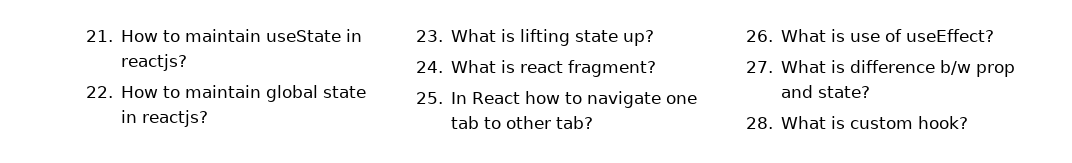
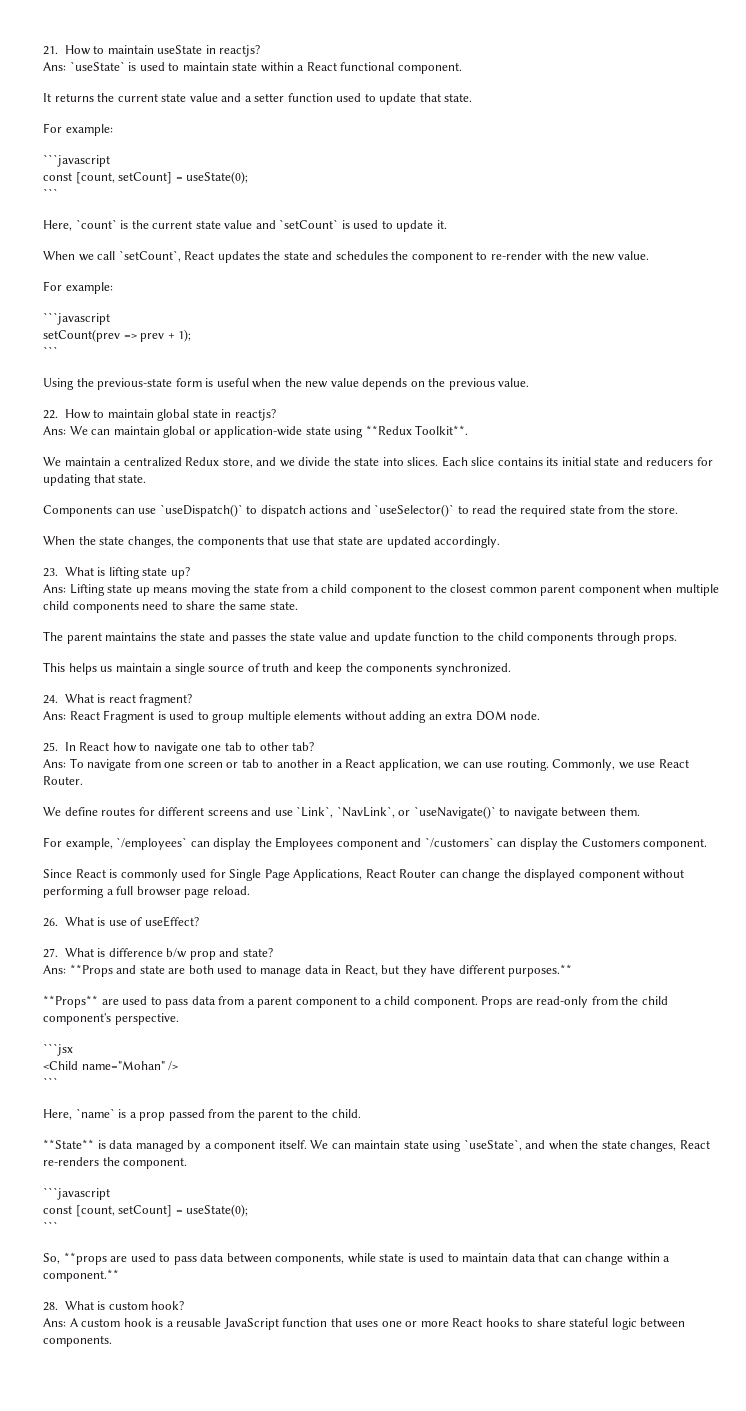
(188, 62) none -> [43,61,462,74] [43,93,473,105] [43,123,113,136] [43,154,110,167] [43,171,249,184] [43,188,58,198] [43,219,447,232] [43,250,649,263] [43,281,113,294] [43,312,110,325] [43,329,192,342] [43,346,58,356] [43,378,530,390] // Ans: `useState` is used to maintain state within a React functional component. // It returns the current state value and a setter function used to update that state. // For example: // ```javascript // const [count, setCount] = useState(0); // ``` // Here, `count` is the current state value and `setCount` is used to update it. // When we call `setCount`, React updates the state and schedules the component to re-render with the new value. // For example: // ```javascript // setCount(prev => prev + 1); // ``` // Using the previous-state form is useful when the new value depends on the previous value.
(209, 118) none -> [43,425,469,438] [43,456,713,468] [43,474,147,486] [43,504,679,517] [43,536,501,548] // Ans: We can maintain global or application-wide state using **Redux Toolkit**. // We maintain a centralized Redux store, and we divide the state into slices. Each slice contains its initial state and reducers for updating that state. // Components can use `useDispatch()` to dispatch actions and `useSelector()` to read the required state from the store. // When the state changes, the components that use that state are updated accordingly.
(655, 38) none -> [43,584,719,596] [43,601,298,613] [43,631,678,644] [43,662,511,675] // Ans: Lifting state up means moving the state from a child component to the closest common parent component when multiple child components need to share the same state. // The parent maintains the state and passes the state value and update function to the child components through props. // This helps us maintain a single source of truth and keep the components synchronized.
(657, 68) none -> [43,710,541,723] // Ans: React Fragment is used to group multiple elements without adding an extra DOM node.
(594, 122) none -> [43,758,689,771] [43,776,83,785] [43,806,640,819] [43,837,708,850] [43,869,685,881] [43,886,250,898] // Ans: To navigate from one screen or tab to another in a React application, we can use routing. Commonly, we use React Router. // We define routes for different screens and use `Link`, `NavLink`, or `useNavigate()` to navigate between them. // For example, `/employees` can display the Employees component and `/customers` can display the Customers component. // Since React is commonly used for Single Page Applications, React Router can change the displayed component without performing a full browser page reload.
(871, 92) none -> [43,964,573,977] [43,995,668,1008] [43,1013,179,1025] [43,1043,73,1056] [43,1061,179,1071] [43,1077,58,1087] [43,1108,361,1121] [43,1139,710,1152] [43,1157,188,1169] [43,1187,110,1200] [43,1204,249,1217] [43,1221,58,1231] [43,1252,671,1265] [43,1269,119,1282] // Ans: **Props and state are both used to manage data in React, but they have different purposes.** // **Props** are used to pass data from a parent component to a child component. Props are read-only from the child component's perspective. // ```jsx // <Child name="Mohan" /> // ``` // Here, `name` is a prop passed from the parent to the child. // **State** is data managed by a component itself. We can maintain state using `useState`, and when the state changes, React re-renders the component. // ```javascript // const [count, setCount] = useState(0); // ``` // So, **props are used to pass data between components, while state is used to maintain data that can change within a component.**
(969, 122) none -> [43,1318,686,1330] [43,1335,112,1347] // Ans: A custom hook is a reusable JavaScript function that uses one or more React hooks to share stateful logic between components.

